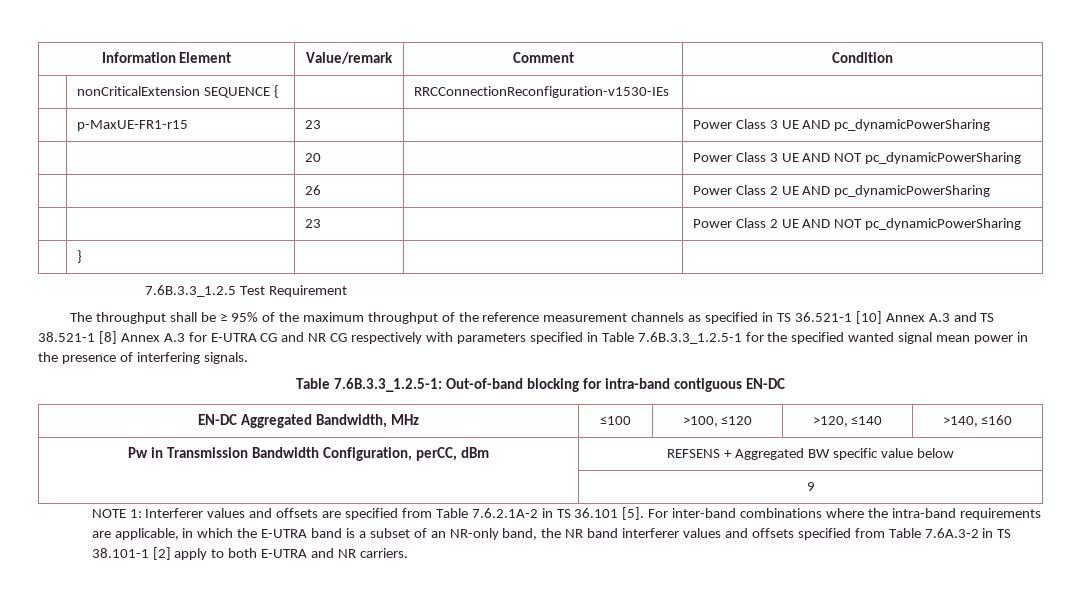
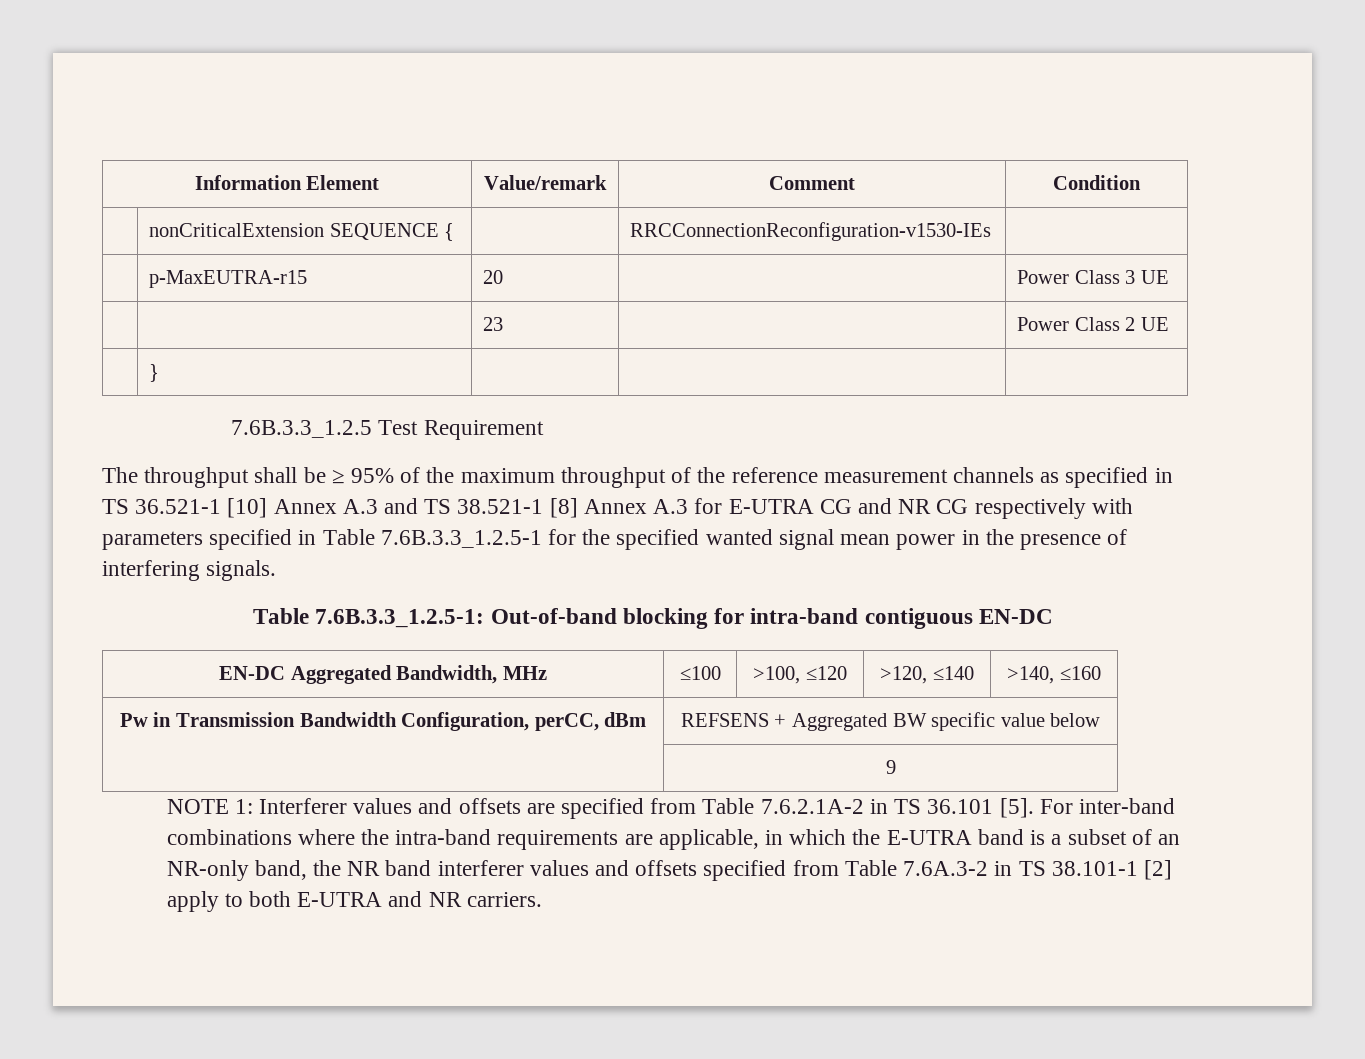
[76,120,188,131] [304,120,321,129] [692,119,991,131] p-MaxUE-FR1-r15 | 23 | | Power Class 3 UE AND pc_dynamicPowerSharing // | -> [149,270,308,288] p-MaxEUTRA-r15
[802,152,1022,164] [304,185,321,195] [692,185,991,197] AND NOT pc_dynamicPowerSharing // | | 26 | | Power Class 2 UE AND pc_dynamicPowerSharing -> (1169, 277) none
[802,218,1022,230] AND NOT pc_dynamicPowerSharing -> (1169, 324) none

